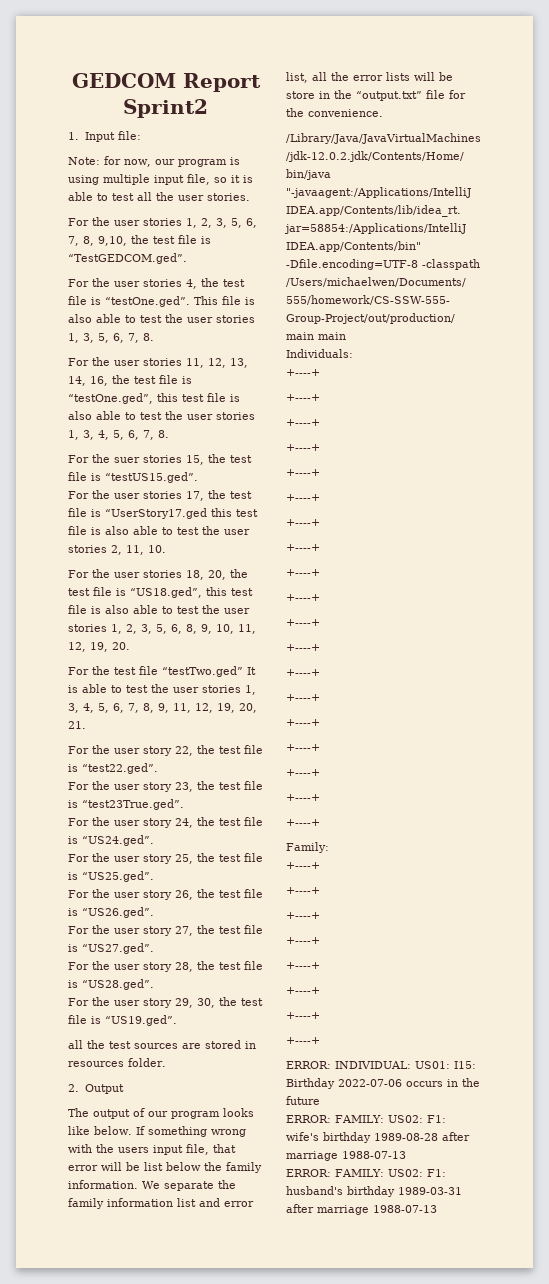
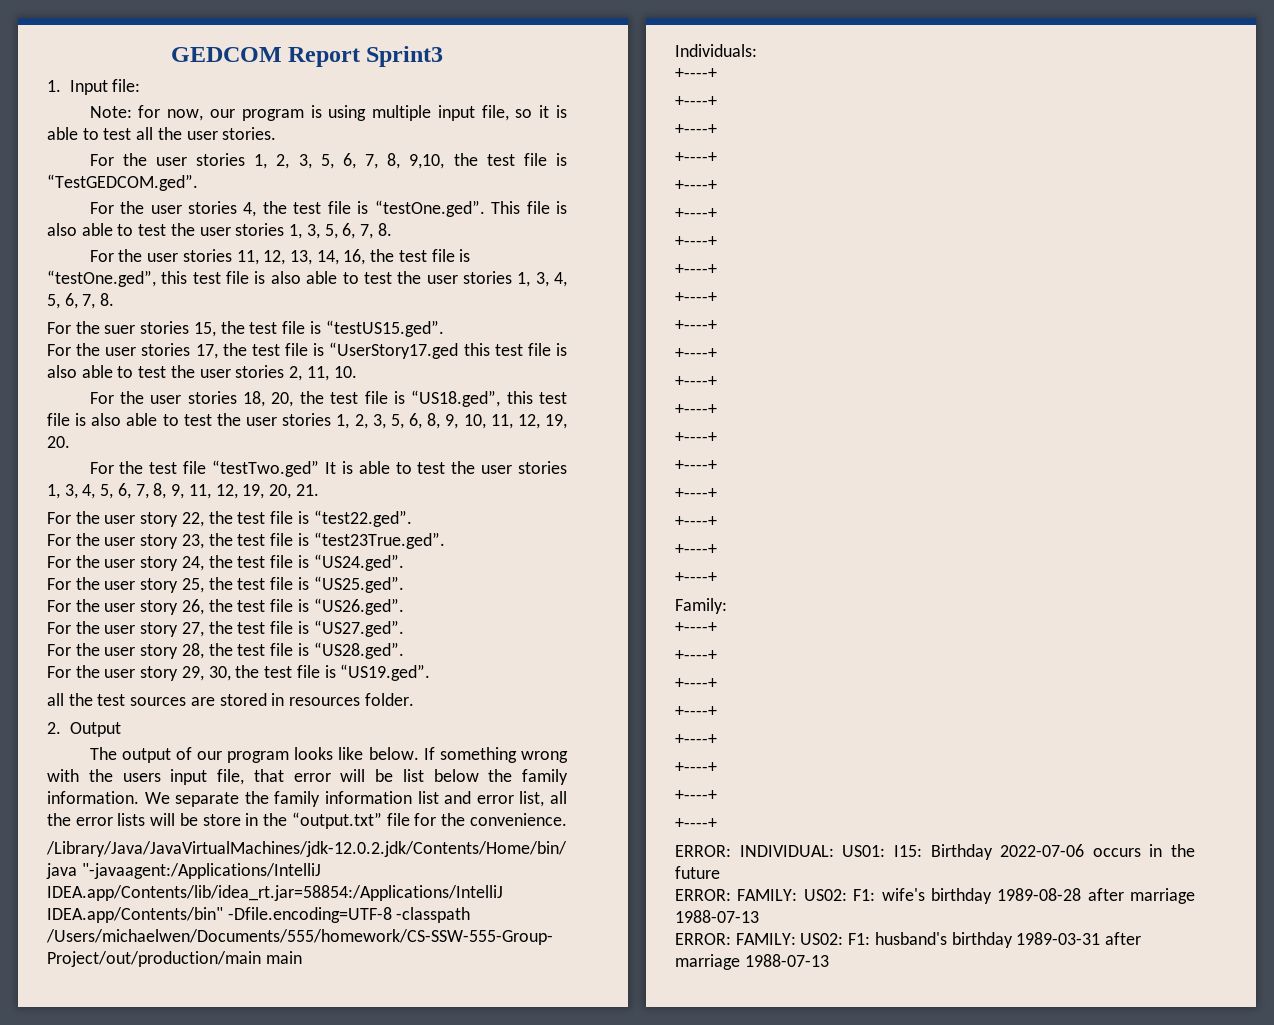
[123,99,208,118] Sprint2 -> [366,46,444,67] Sprint3

